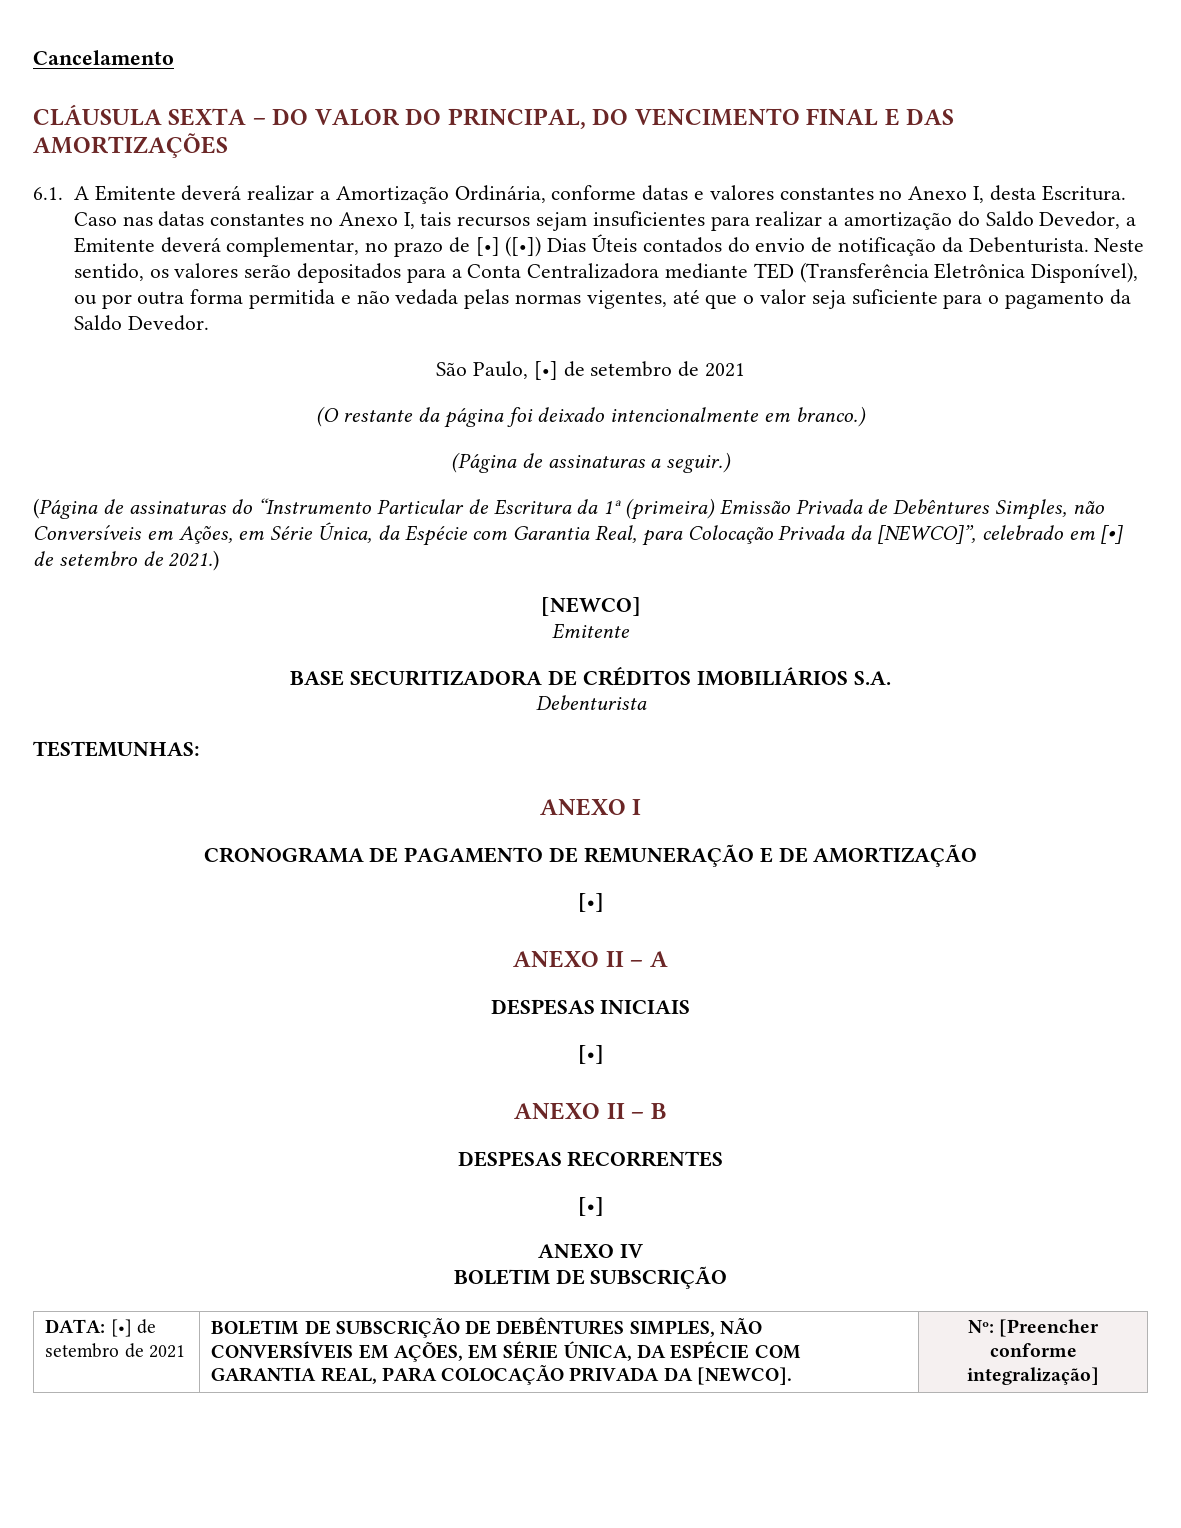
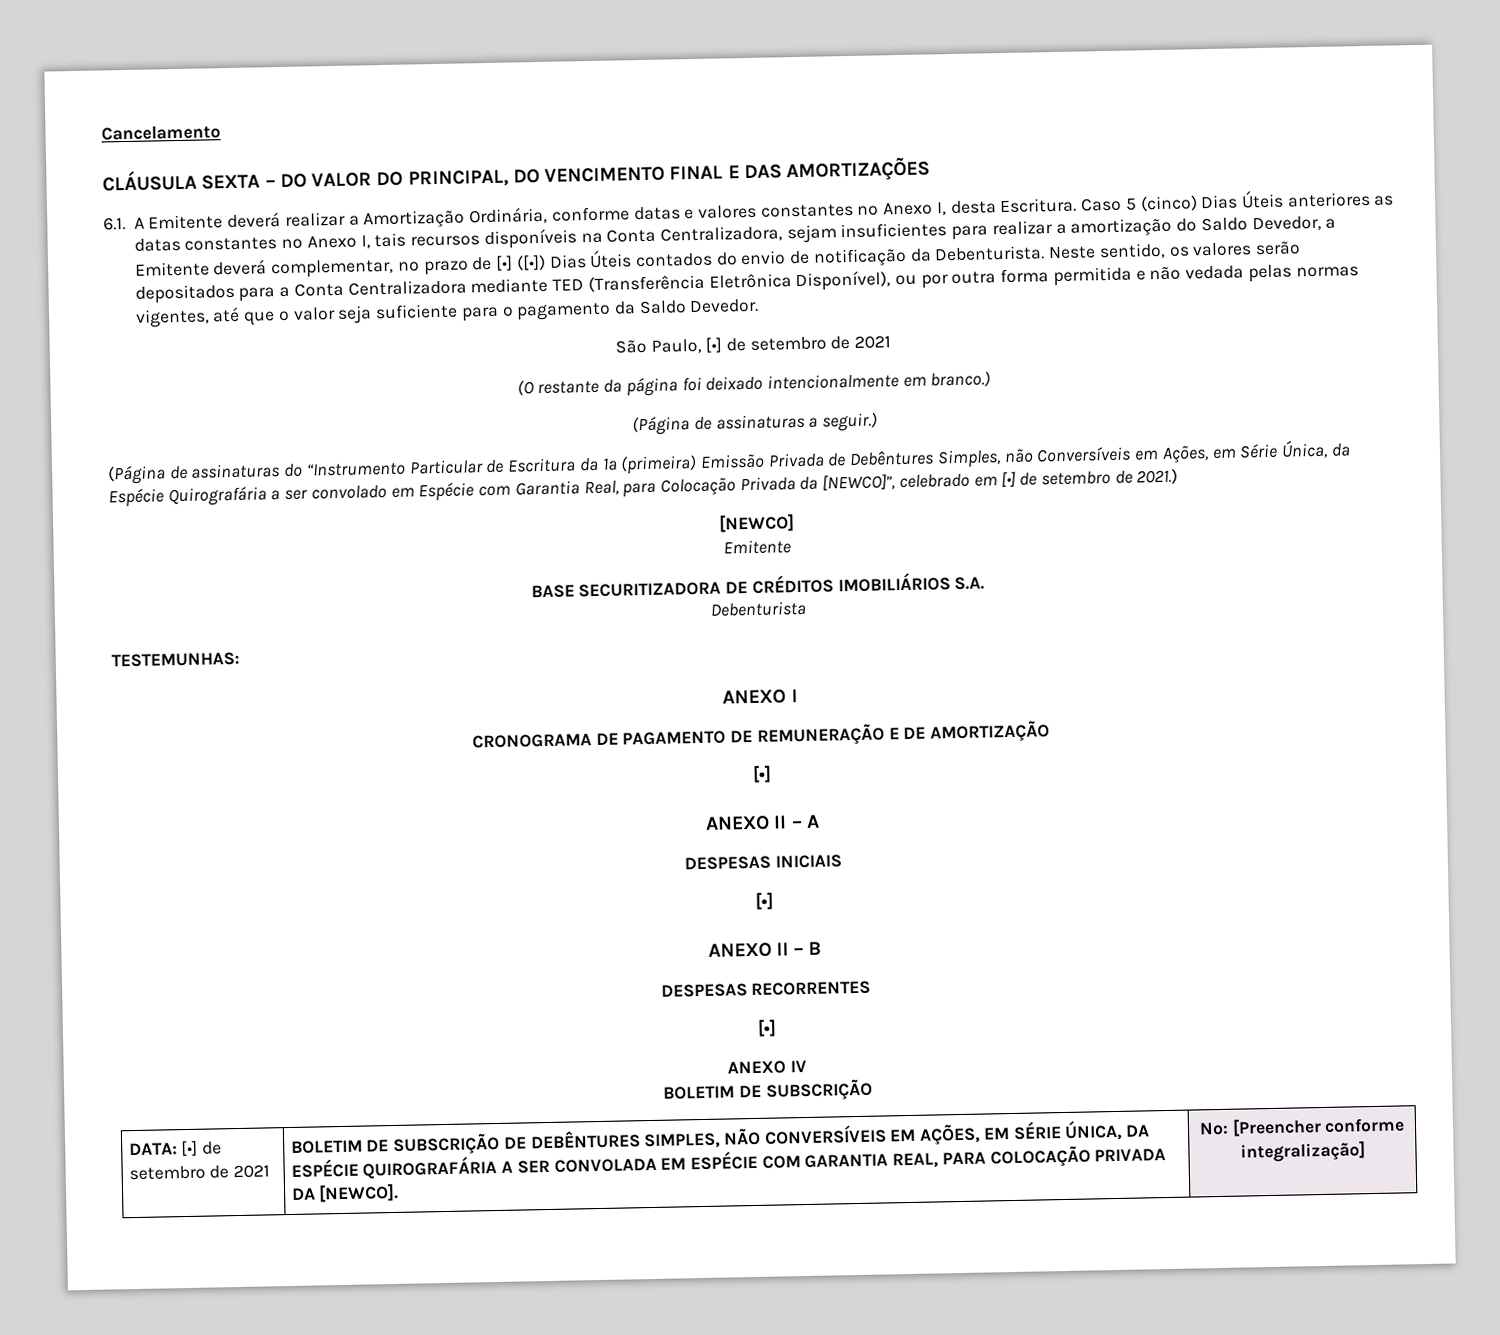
[122,216,153,226] nas -> [1124,189,1395,212] 5 (cinco) Dias Úteis anteriores as
(531, 221) none -> [483,225,784,250] disponíveis na Conta Centralizadora,
(468, 535) none -> [167,482,475,507] Quirografária a ser convolado em Espécie
(750, 1350) none -> [362,1150,758,1180] QUIROGRAFÁRIA A SER CONVOLADA EM ESPÉCIE

